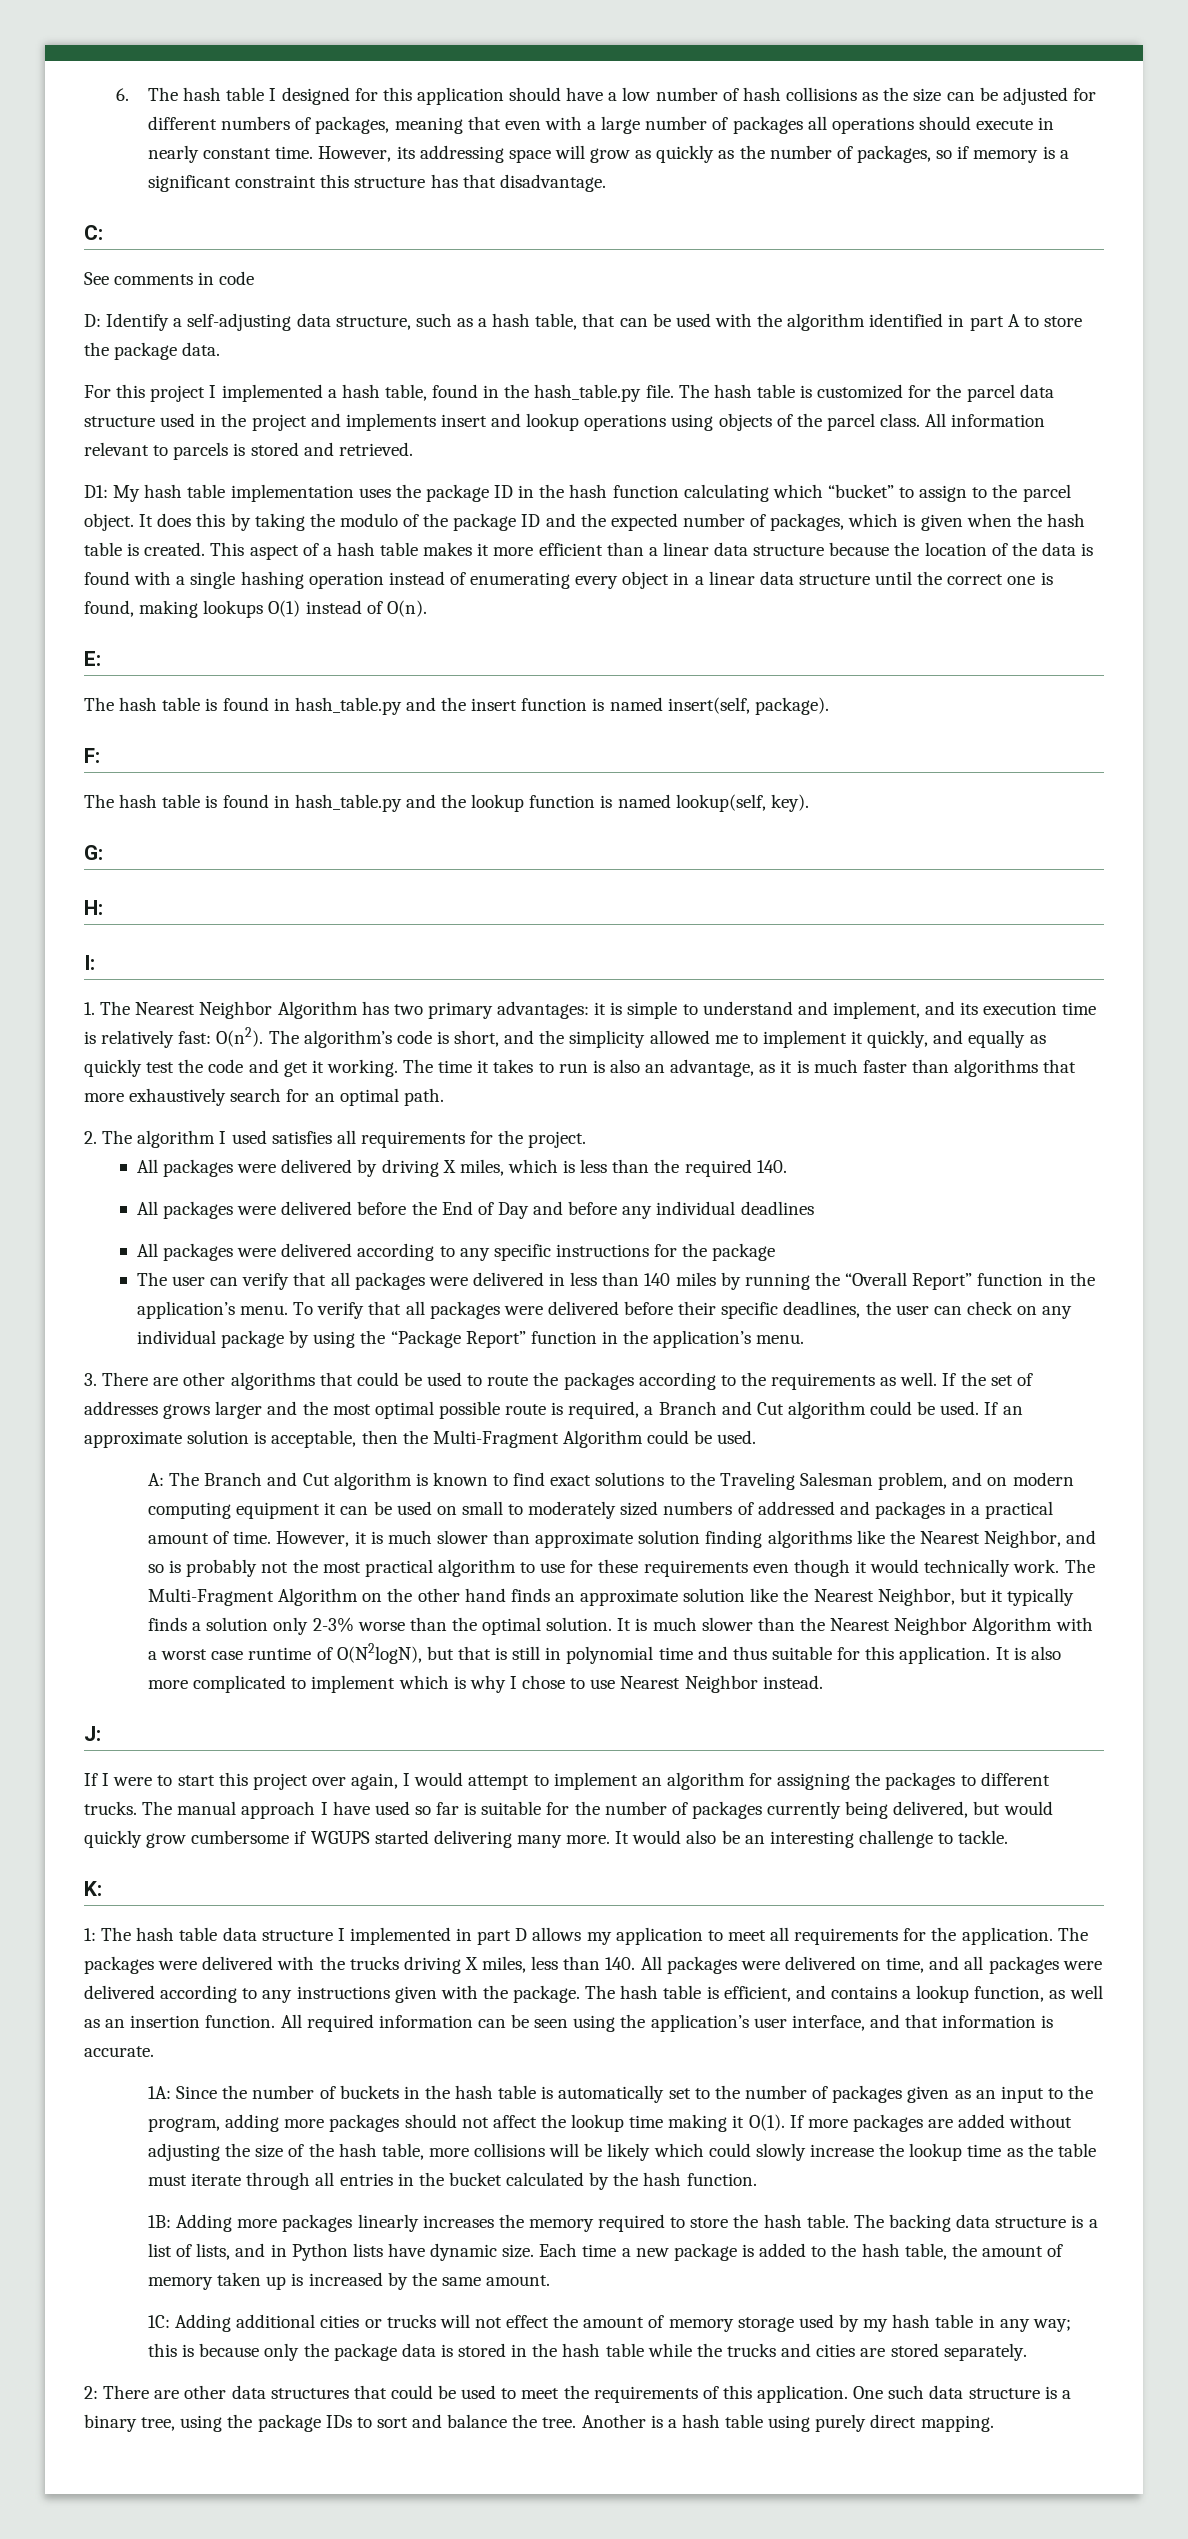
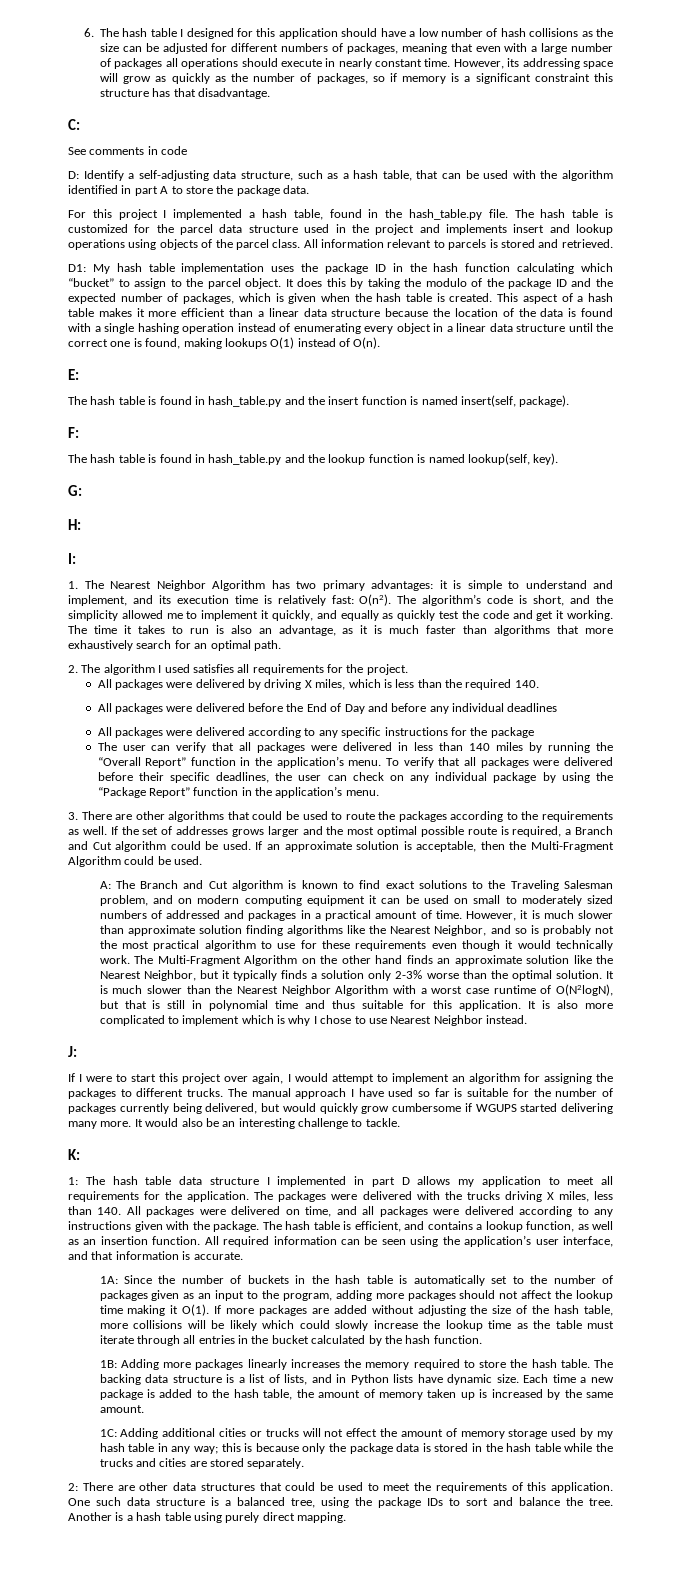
[84,2414,137,2432] binary -> [237,1497,285,1506] balanced

